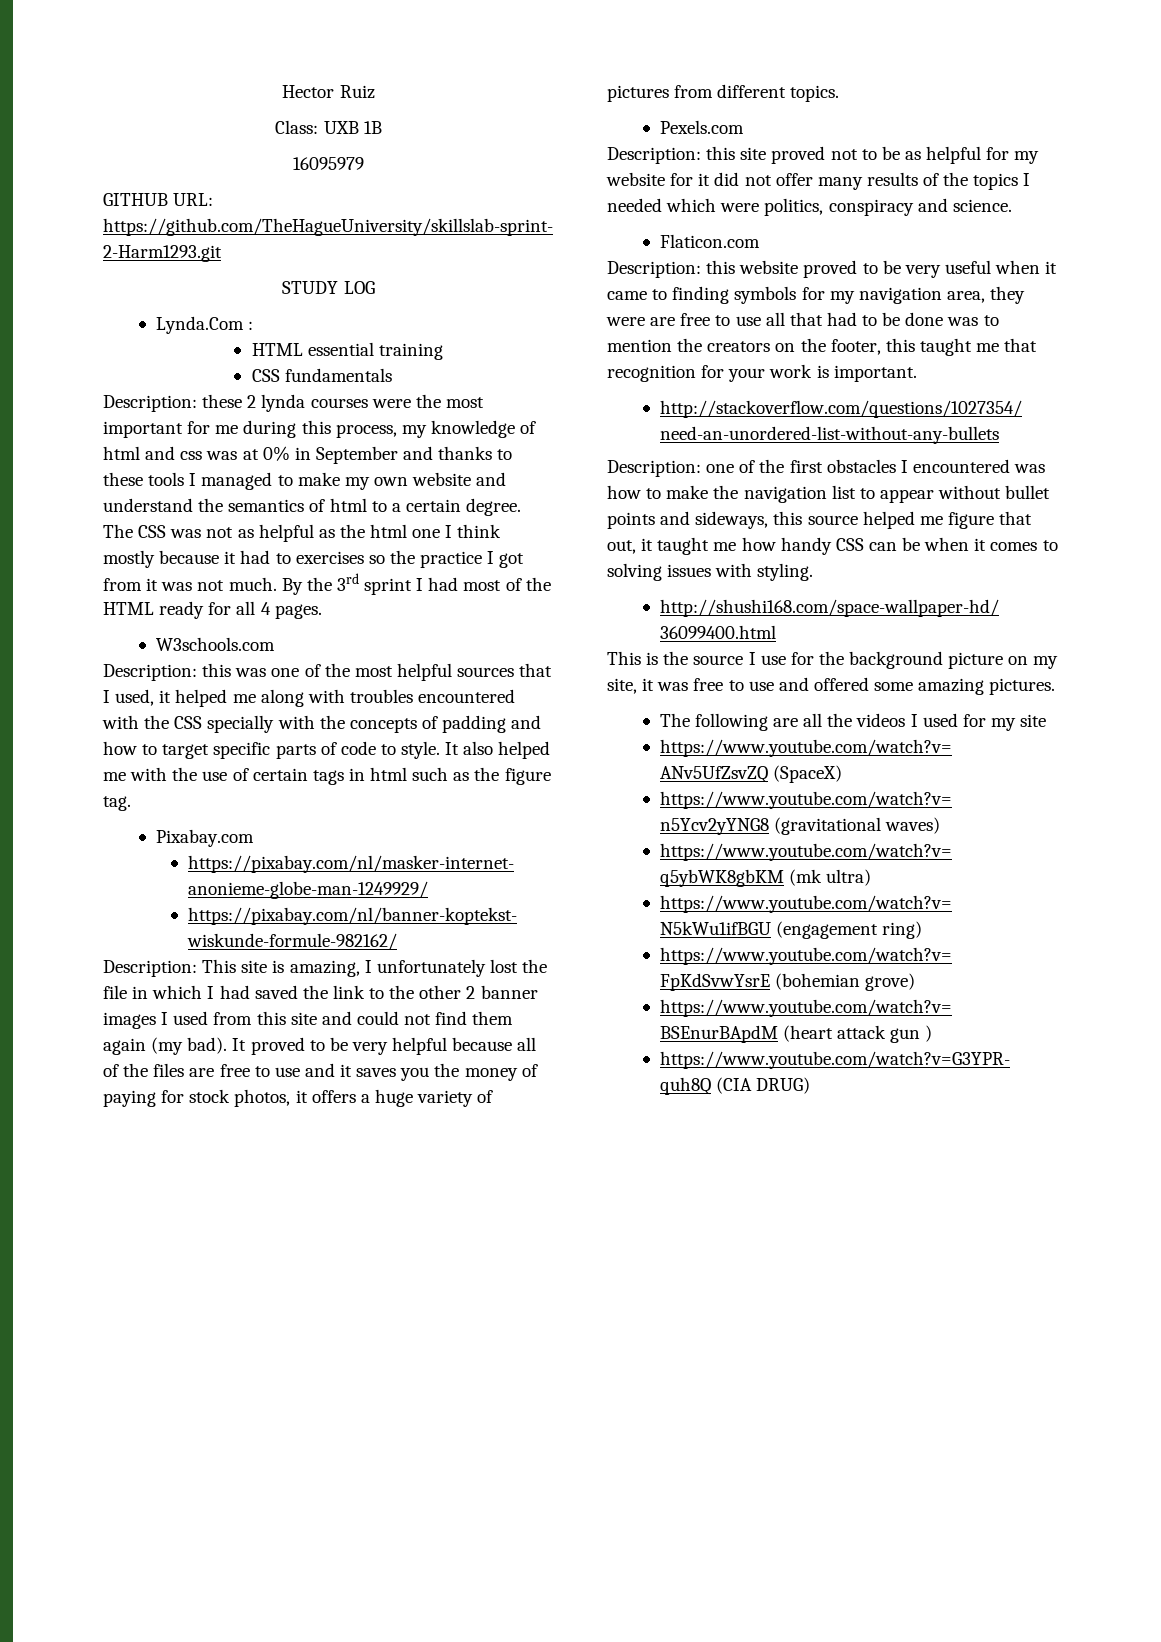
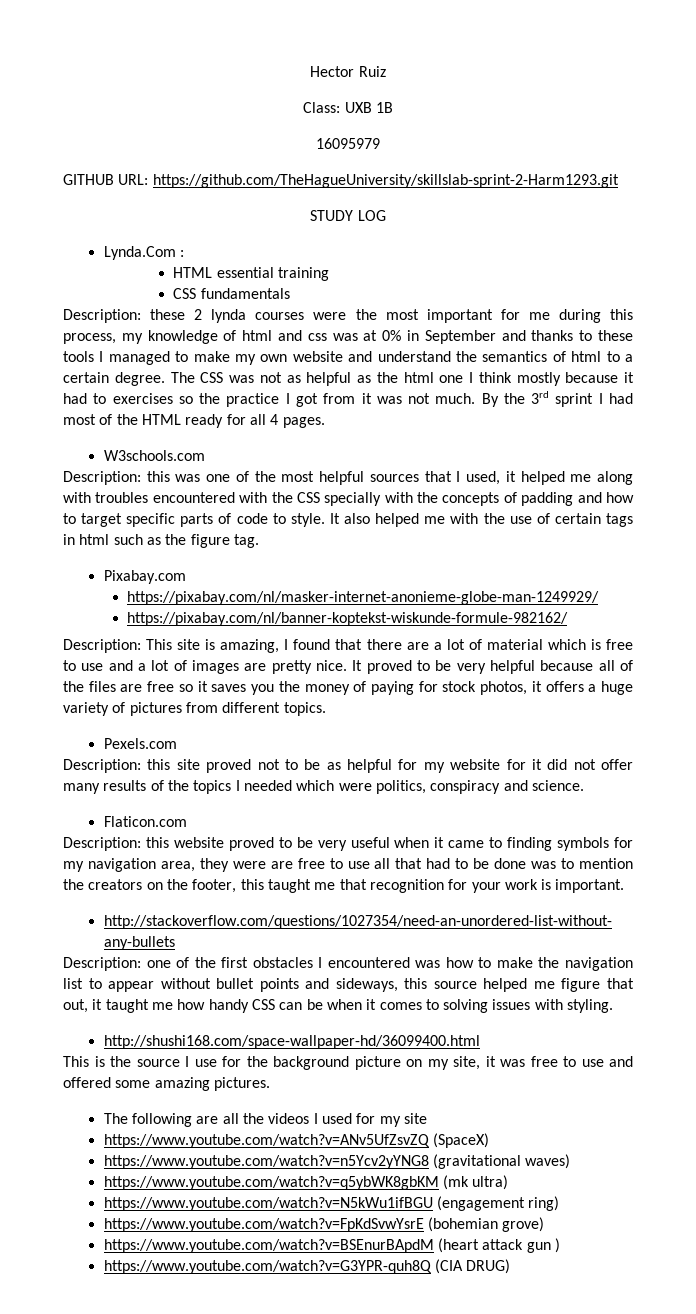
[376,959,548,977] [103,985,538,999] [103,1011,514,1029] [103,1037,228,1055] unfortunately lost the file in which I had saved the link to the other 2 banner images I used from this site and could not find them again (my bad). -> [293,639,633,650] [63,660,347,674] found that there are a lot of material which is free to use and a lot of images are pretty nice.
[254,1063,335,1077] to use and -> [178,684,193,692] so

